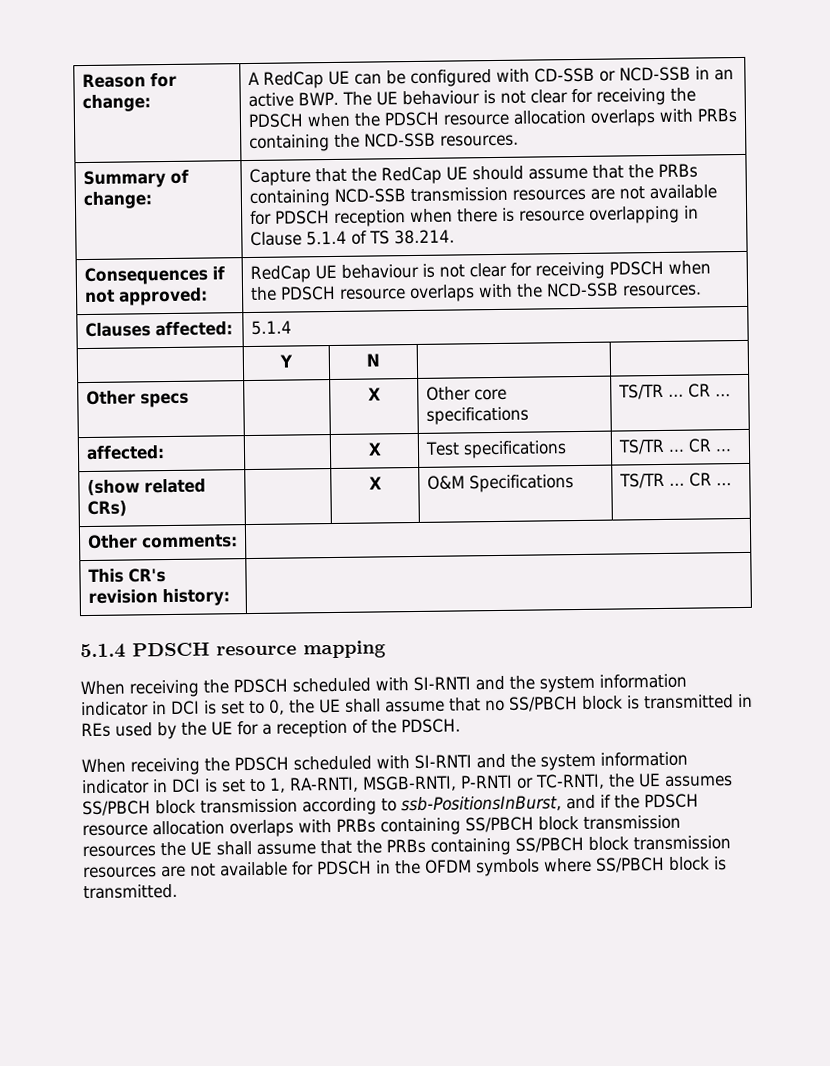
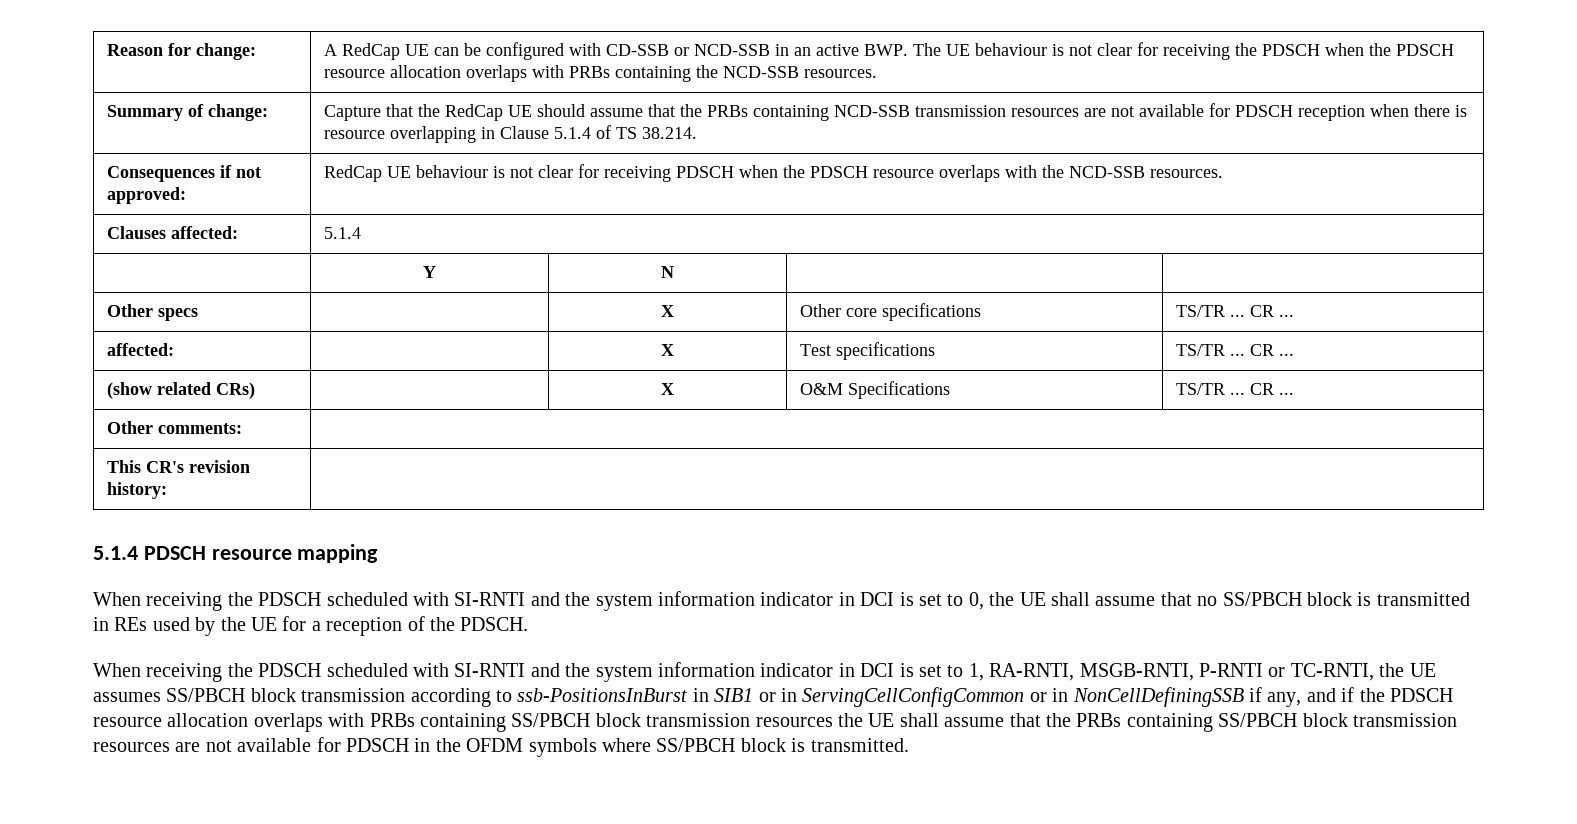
[401,795,562,813] ssb-PositionsInBurst, -> [517,687,1302,707] ssb-PositionsInBurst in SIB1 or in ServingCellConfigCommon or in NonCellDefiningSSB if any,

